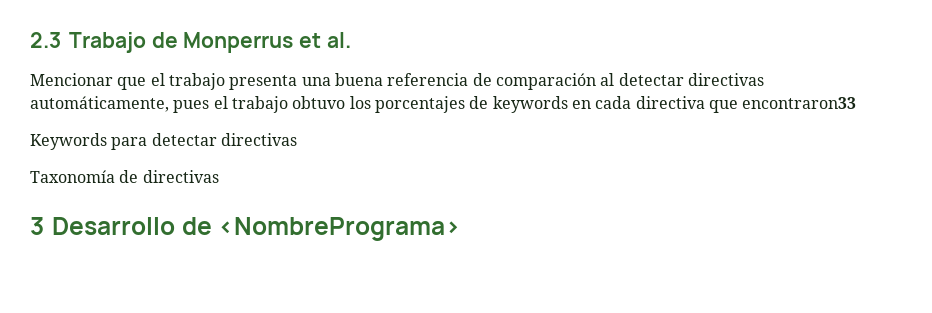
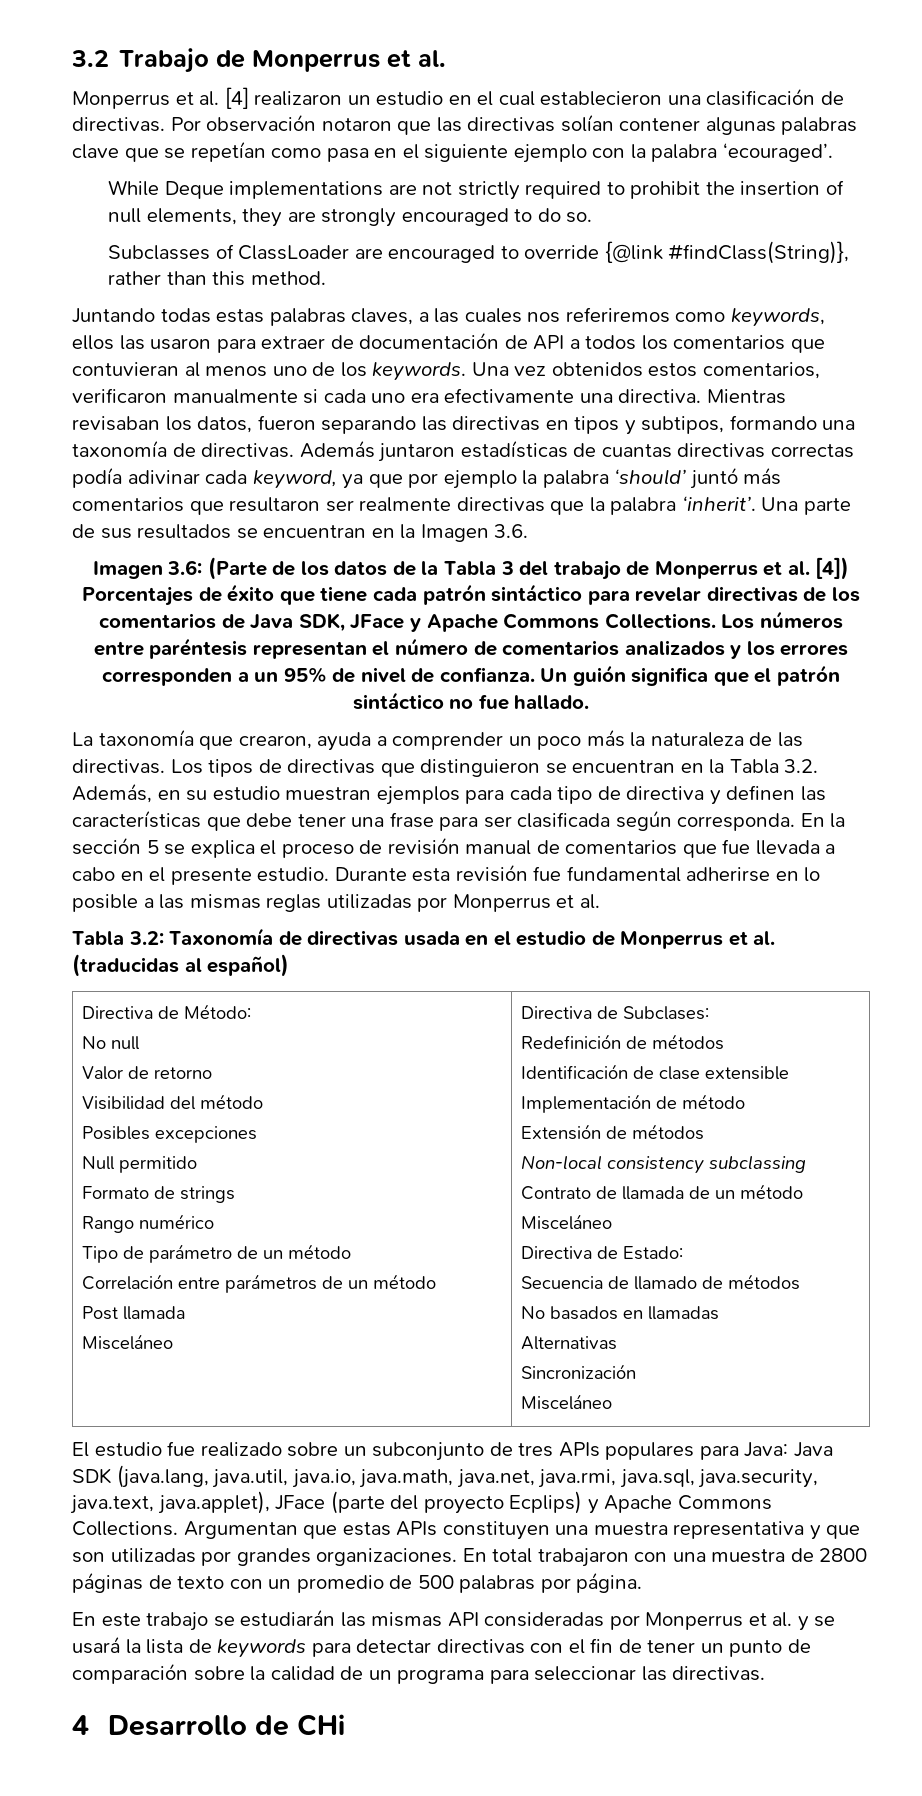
[30,32,61,48] 2.3 -> [71,50,109,67] 3.2
[30,73,764,90] [30,96,857,113] [30,133,297,150] [30,170,219,183] [30,217,44,235] Mencionar que el trabajo presenta una buena referencia de comparación al detectar directivas automáticamente, pues el trabajo obtuvo los porcentajes de keywords en cada directiva que encontraron33 // Keywords para detectar directivas // Taxonomía de directivas // 3 -> [72,87,844,109] [72,114,858,135] [72,141,833,163] [108,180,844,200] [108,208,593,227] [108,241,850,264] [108,271,326,286] [72,307,825,327] [72,332,825,353] [72,362,820,381] [72,388,786,404] [72,415,856,435] [72,440,854,462] [72,467,782,489] [72,496,851,515] [72,524,529,542] [92,557,850,580] [82,584,860,606] [99,611,843,632] [93,638,849,659] [102,665,840,686] [352,692,590,710] [72,729,803,751] [72,759,819,777] [72,783,826,805] [72,810,846,831] [72,837,836,858] [72,864,821,885] [72,894,600,912] [72,928,776,949] [72,954,290,977] [81,1004,251,1019] [81,1036,139,1050] [81,1066,212,1080] [81,1094,263,1110] [81,1126,257,1143] [81,1156,197,1173] [81,1186,235,1203] [81,1214,214,1233] [81,1244,351,1263] [81,1274,436,1293] [81,1306,185,1320] [81,1334,173,1350] [520,1006,709,1020] [520,1034,724,1050] [520,1064,789,1080] [520,1094,745,1113] [520,1124,704,1140] [520,1155,806,1174] [520,1184,803,1200] [520,1214,612,1230] [520,1246,683,1260] [520,1274,800,1290] [520,1306,719,1320] [520,1336,617,1350] [520,1364,636,1379] [520,1394,612,1410] [72,1441,833,1461] [72,1465,819,1488] [70,1491,772,1514] [72,1521,861,1540] [72,1548,868,1567] [72,1572,643,1593] [72,1609,836,1631] [72,1636,812,1658] [72,1663,766,1684] [72,1715,89,1735] Monperrus et al. [4] realizaron un estudio en el cual establecieron una clasificación de directivas. Por observación notaron que las directivas solían contener algunas palabras clave que se repetían como pasa en el siguiente ejemplo con la palabra ‘ecouraged’. // While Deque implementations are not strictly required to prohibit the insertion of null elements, they are strongly encouraged to do so. // Subclasses of ClassLoader are encouraged to override {@link #findClass(String)}, rather than this method. // Juntando todas estas palabras claves, a las cuales nos referiremos como keywords, ellos las usaron para extraer de documentación de API a todos los comentarios que contuvieran al menos uno de los keywords. Una vez obtenidos estos comentarios, verificaron manualmente si cada uno era efectivamente una directiva. Mientras revisaban los datos, fueron separando las directivas en tipos y subtipos, formando una taxonomía de directivas. Además juntaron estadísticas de cuantas directivas correctas podía adivinar cada keyword, ya que por ejemplo la palabra ‘should’ juntó más comentarios que resultaron ser realmente directivas que la palabra ‘inherit’. Una parte de sus resultados se encuentran en la Imagen 3.6. // Imagen 3.6: (Parte de los datos de la Tabla 3 del trabajo de Monperrus et al. [4]) Porcentajes de éxito que tiene cada patrón sintáctico para revelar directivas de los comentarios de Java SDK, JFace y Apache Commons Collections. Los números entre paréntesis representan el número de comentarios analizados y los errores corresponden a un 95% de nivel de confianza. Un guión significa que el patrón sintáctico no fue hallado. // La taxonomía que crearon, ayuda a comprender un poco más la naturaleza de las directivas. Los tipos de directivas que distinguieron se encuentran en la Tabla 3.2. Además, en su estudio muestran ejemplos para cada tipo de directiva y definen las características que debe tener una frase para ser clasificada según corresponda. En la sección 5 se explica el proceso de revisión manual de comentarios que fue llevada a cabo en el presente estudio. Durante esta revisión fue fundamental adherirse en lo posible a las mismas reglas utilizadas por Monperrus et al. // Tabla 3.2: Taxonomía de directivas usada en el estudio de Monperrus et al. (traducidas al español) // Directiva de Método: // No null // Valor de retorno // Visibilidad del método // Posibles excepciones // Null permitido // Formato de strings // Rango numérico // Tipo de parámetro de un método // Correlación entre parámetros de un método // Post llamada // Misceláneo | Directiva de Subclases: // Redefinición de métodos // Identificación de clase extensible // Implementación de método // Extensión de métodos // Non-local consistency subclassing // Contrato de llamada de un método // Misceláneo // Directiva de Estado: // Secuencia de llamado de métodos // No basados en llamadas // Alternativas // Sincronización // Misceláneo // El estudio fue realizado sobre un subconjunto de tres APIs populares para Java: Java SDK (java.lang, java.util, java.io, java.math, java.net, java.rmi, java.sql, java.security, java.text, java.applet), JFace (parte del proyecto Ecplips) y Apache Commons Collections. Argumentan que estas APIs constituyen una muestra representativa y que son utilizadas por grandes organizaciones. En total trabajaron con una muestra de 2800 páginas de texto con un promedio de 500 palabras por página. // En este trabajo se estudiarán las mismas API consideradas por Monperrus et al. y se usará la lista de keywords para detectar directivas con el fin de tener un punto de comparación sobre la calidad de un programa para seleccionar las directivas. // 4
[218,217,462,241] <NombrePrograma> -> [297,1714,346,1736] CHi

